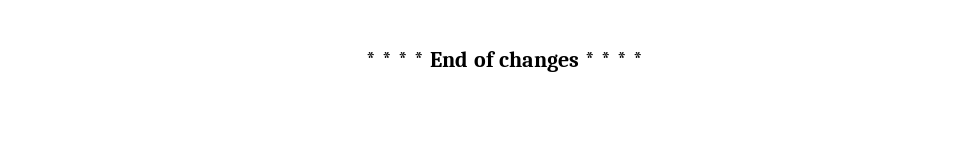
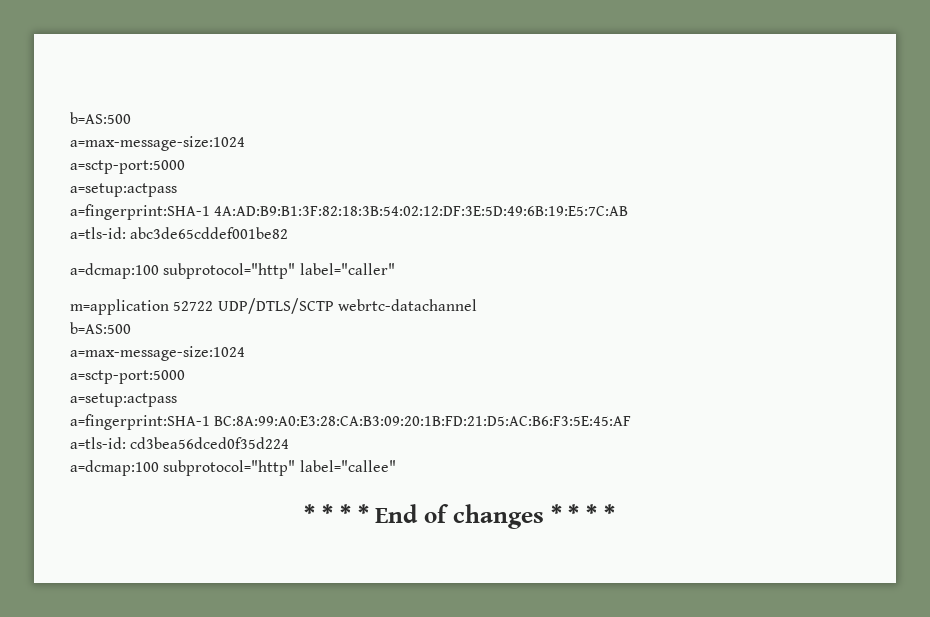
(366, 59) none -> [70,112,131,124] [70,136,245,151] [70,160,185,174] [70,183,177,197] [70,204,629,220] [70,227,289,239] [70,263,395,279] [70,298,477,315] [70,322,131,334] [70,346,245,361] [70,370,185,384] [70,393,177,407] [70,414,632,430] [70,437,290,449] [70,460,396,476] b=AS:500 // a=max-message-size:1024 // a=sctp-port:5000 // a=setup:actpass // a=fingerprint:SHA-1 4A:AD:B9:B1:3F:82:18:3B:54:02:12:DF:3E:5D:49:6B:19:E5:7C:AB // a=tls-id: abc3de65cddef001be82 // a=dcmap:100 subprotocol="http" label="caller" // m=application 52722 UDP/DTLS/SCTP webrtc-datachannel // b=AS:500 // a=max-message-size:1024 // a=sctp-port:5000 // a=setup:actpass // a=fingerprint:SHA-1 BC:8A:99:A0:E3:28:CA:B3:09:20:1B:FD:21:D5:AC:B6:F3:5E:45:AF // a=tls-id: cd3bea56dced0f35d224 // a=dcmap:100 subprotocol="http" label="callee" //

